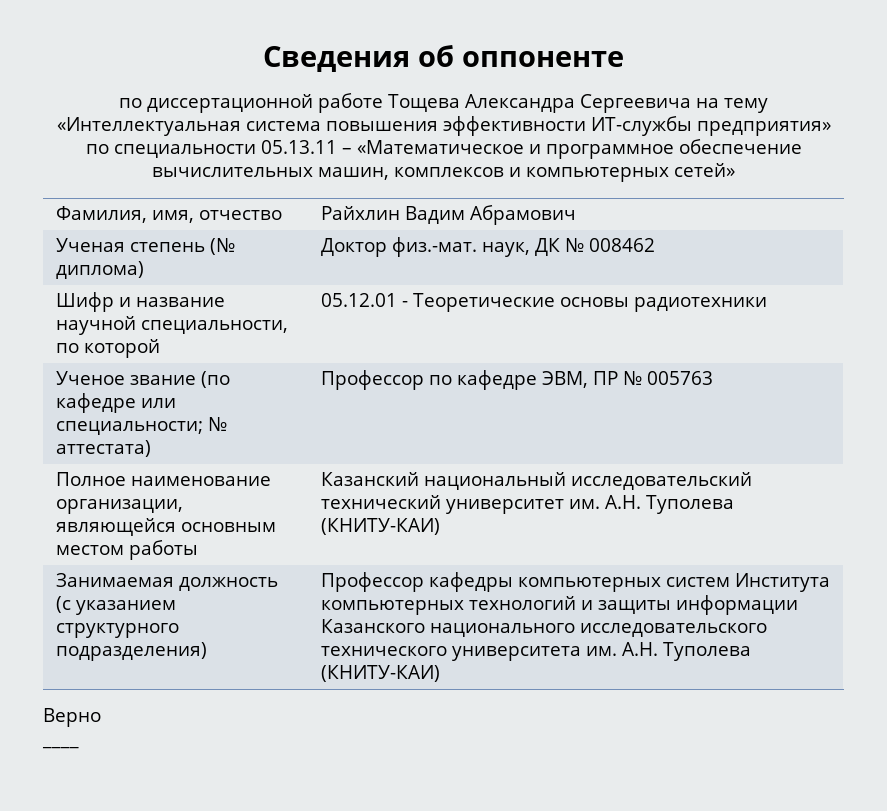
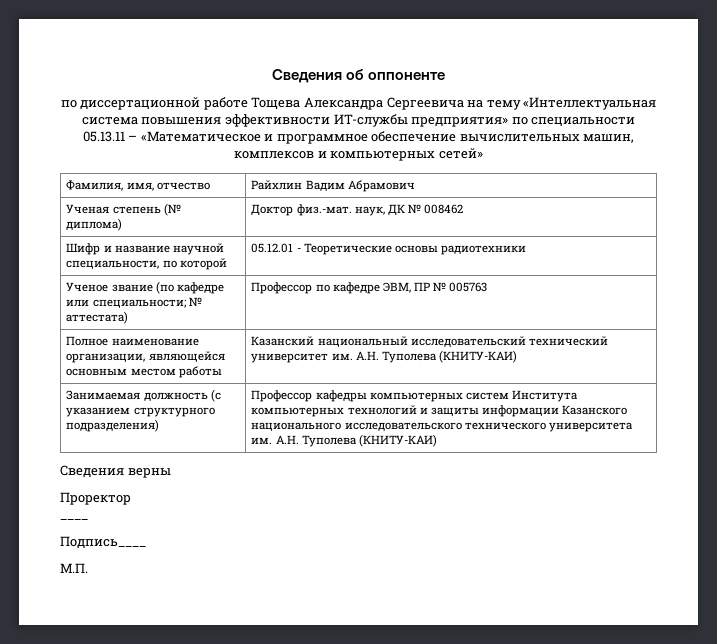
[43,708,101,727] Верно -> [60,465,171,478] [60,492,131,505] Сведения верны // Проректор
(79, 747) none -> [60,536,146,549] [60,563,88,573] // Подпись____ // М.П.

